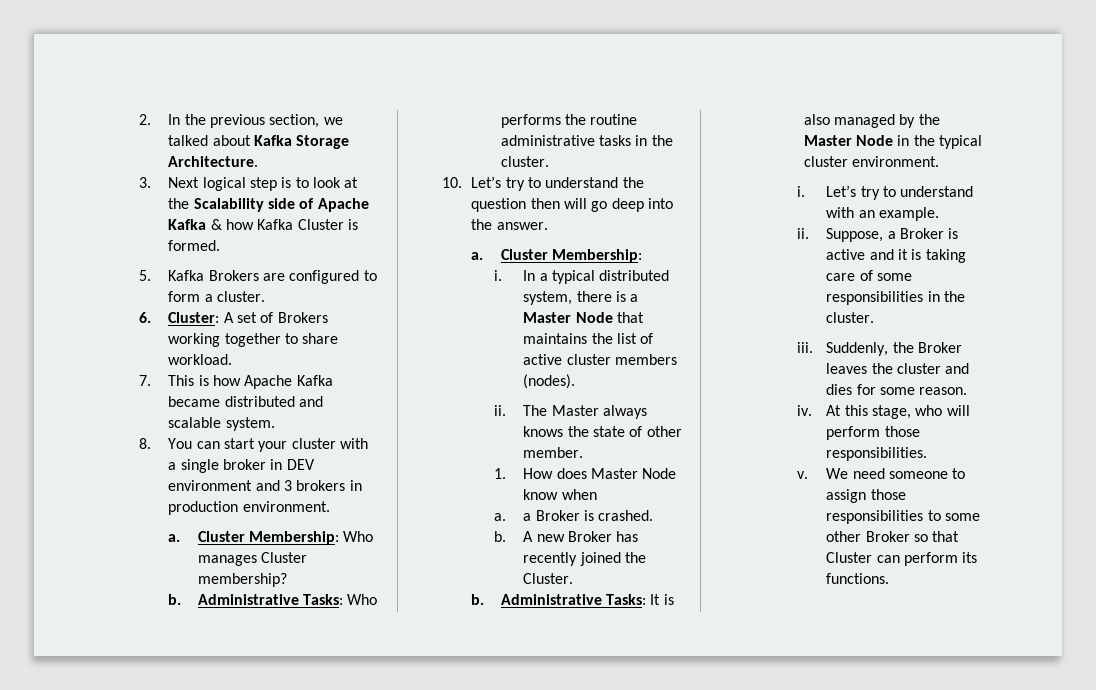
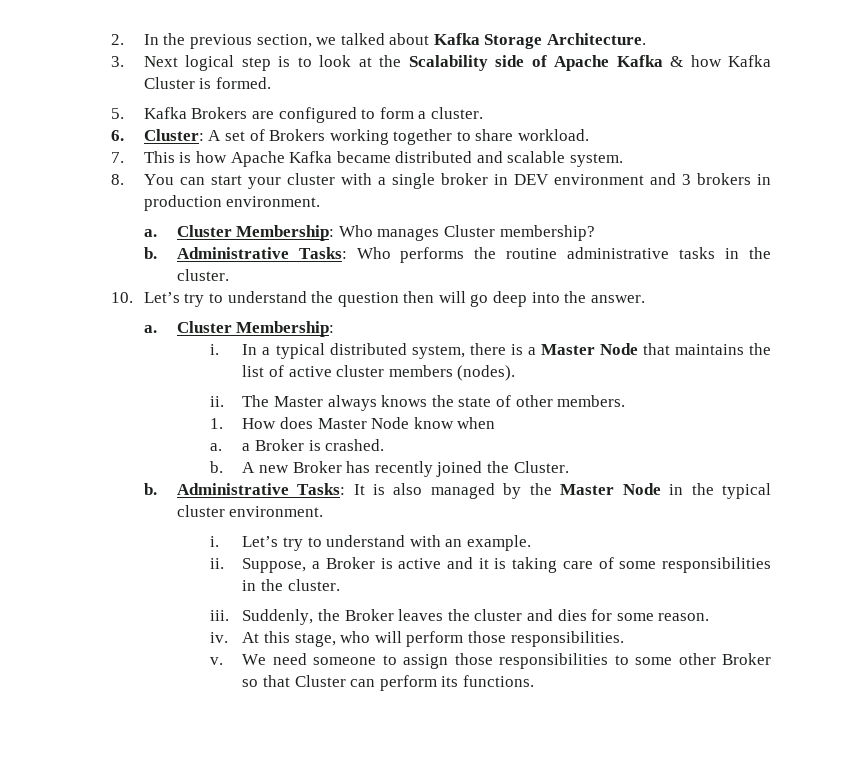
[523,447,584,458] member. -> [557,395,626,407] members.

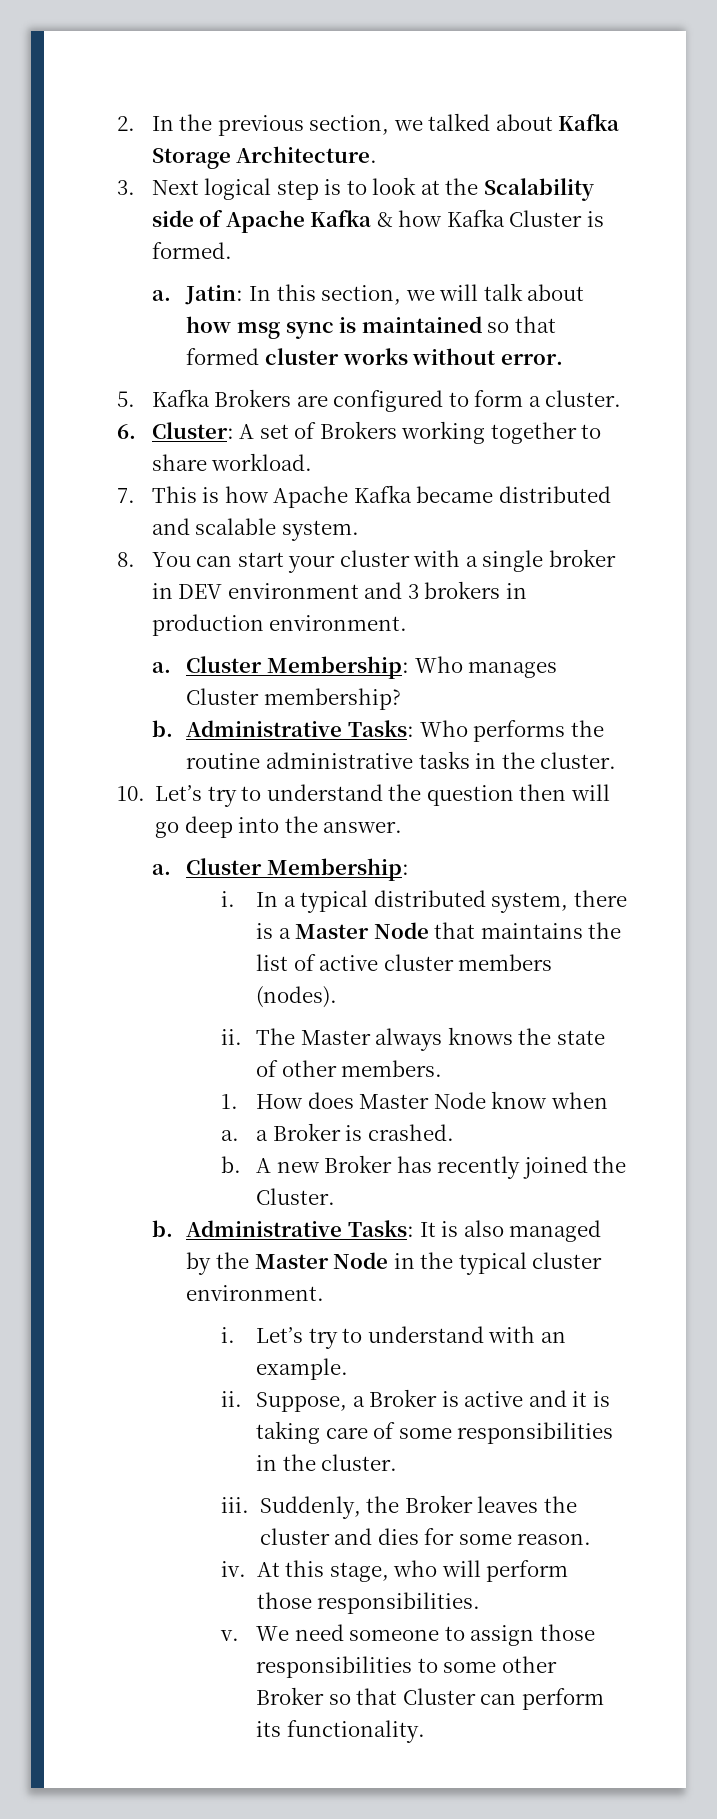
(271, 83) none -> [151,283,585,305] [186,316,556,339] [186,348,563,365] // a. Jatin: In this section, we will talk about how msg sync is maintained so that formed cluster works without error.
[462,675,534,687] functions. -> [286,1720,425,1743] functionality.

